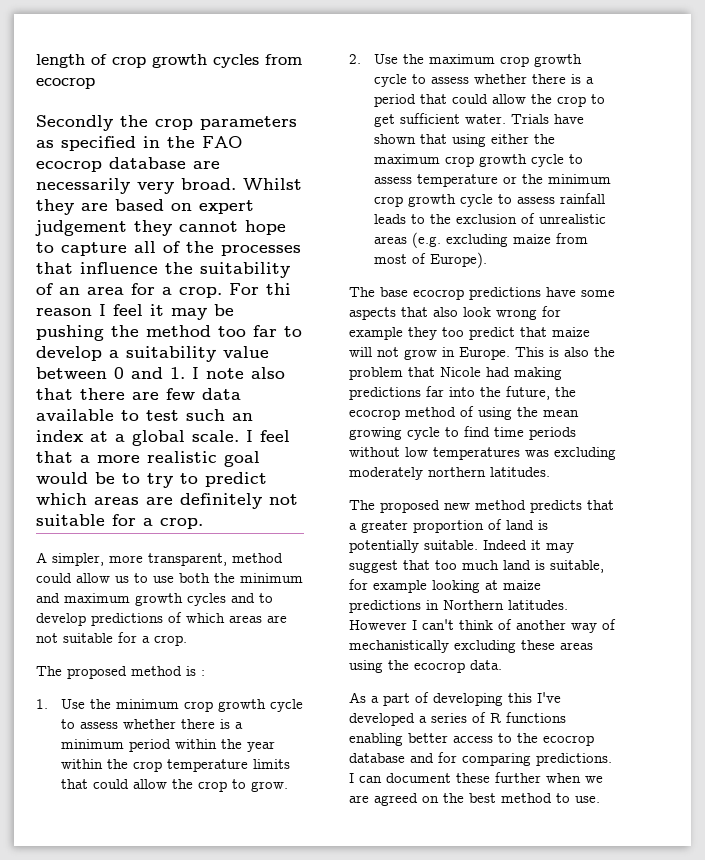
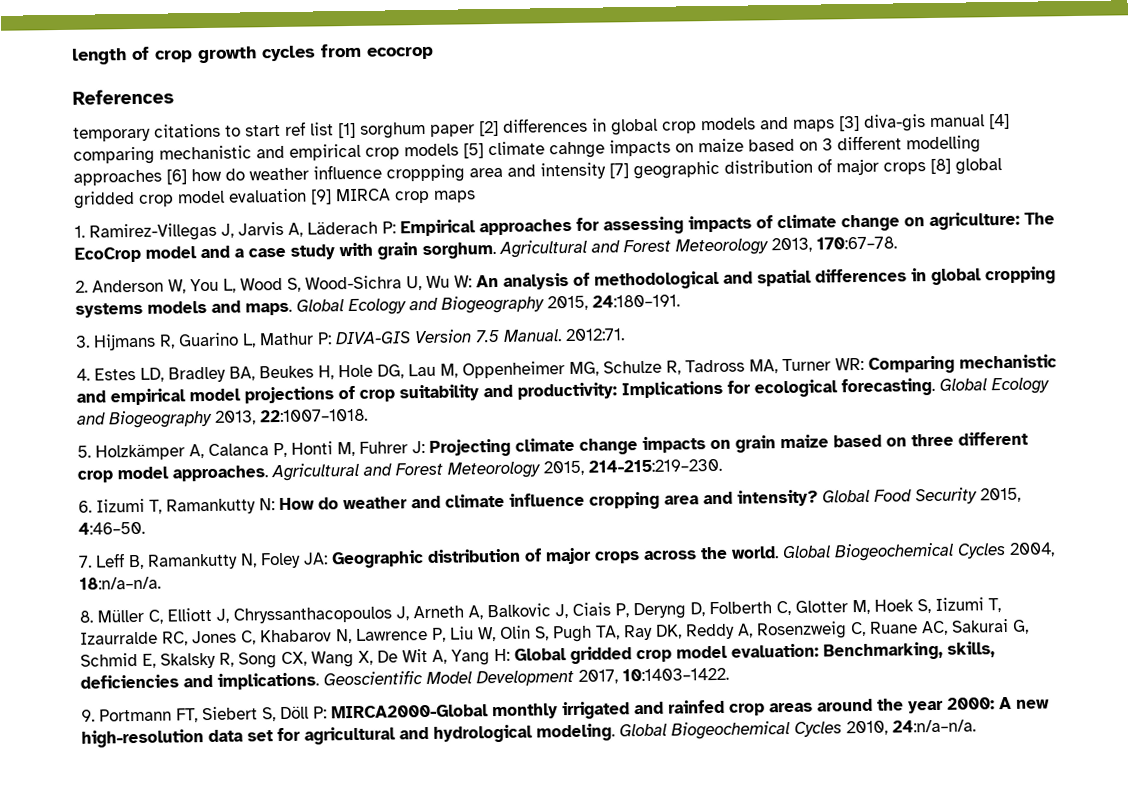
[36,115,297,131] [36,136,243,151] [36,157,220,172] [36,178,302,194] [36,199,254,215] [35,220,286,236] [36,241,301,256] [36,262,290,278] [36,283,291,298] [36,304,234,320] [36,325,302,341] [36,346,269,362] [36,367,285,379] [36,388,241,400] [36,409,253,421] [36,430,290,446] [36,451,260,467] [36,472,267,488] [36,493,298,509] [36,514,203,529] [36,552,283,566] [36,573,303,583] [36,593,273,606] [36,612,287,626] [36,632,187,646] [36,666,205,679] [36,699,304,712] [61,719,244,729] [61,739,276,752] [61,759,291,772] [61,779,289,792] [349,54,583,67] [374,74,595,87] [374,94,606,107] [374,113,585,127] [374,134,556,147] [374,154,584,167] [374,174,612,187] [374,193,606,207] [374,213,607,224] [374,232,589,248] [374,252,488,268] [349,287,615,300] [349,306,561,320] [349,327,590,340] [349,347,615,360] [349,367,562,380] [349,386,576,400] [349,406,579,420] [349,426,576,440] [349,447,616,460] [349,467,550,480] [349,500,614,513] [349,519,548,533] [349,540,574,553] [349,560,604,573] [349,579,541,593] [349,600,568,613] [349,619,616,633] [349,640,593,653] [349,660,502,673] [349,692,561,706] [349,712,566,726] [349,733,594,746] [349,752,612,766] [349,772,603,783] [349,793,600,806] Secondly the crop parameters as specified in the FAO ecocrop database are necessarily very broad. Whilst they are based on expert judgement they cannot hope to capture all of the processes that influence the suitability of an area for a crop. For thi reason I feel it may be pushing the method too far to develop a suitability value between 0 and 1. I note also that there are few data available to test such an index at a global scale. I feel that a more realistic goal would be to try to predict which areas are definitely not suitable for a crop. // A simpler, more transparent, method could allow us to use both the minimum and maximum growth cycles and to develop predictions of which areas are not suitable for a crop. // The proposed method is : // 1. Use the minimum crop growth cycle to assess whether there is a minimum period within the year within the crop temperature limits that could allow the crop to grow. // 2. Use the maximum crop growth cycle to assess whether there is a period that could allow the crop to get sufficient water. Trials have shown that using either the maximum crop growth cycle to assess temperature or the minimum crop growth cycle to assess rainfall leads to the exclusion of unrealistic areas (e.g. excluding maize from most of Europe). // The base ecocrop predictions have some aspects that also look wrong for example they too predict that maize will not grow in Europe. This is also the problem that Nicole had making predictions far into the future, the ecocrop method of using the mean growing cycle to find time periods without low temperatures was excluding moderately northern latitudes. // The proposed new method predicts that a greater proportion of land is potentially suitable. Indeed it may suggest that too much land is suitable, for example looking at maize predictions in Northern latitudes. However I can't think of another way of mechanistically excluding these areas using the ecocrop data. // As a part of developing this I've developed a series of R functions enabling better access to the ecocrop database and for comparing predictions. I can document these further when we are agreed on the best method to use. -> [72,88,174,105] [73,113,1010,142] [73,135,981,165] [73,158,1002,186] [73,188,476,209] [74,211,1055,242] [74,236,897,263] [75,266,1056,294] [75,294,680,318] [75,328,625,351] [76,354,1057,383] [76,377,1050,406] [77,408,368,429] [77,431,1029,461] [77,458,722,483] [78,487,1021,515] [78,521,145,535] [79,542,1055,570] [79,576,161,590] [79,597,1001,624] [80,618,1029,646] [80,641,995,669] [80,667,729,690] [81,696,1050,723] [81,719,976,748] References // temporary citations to start ref list [1] sorghum paper [2] differences in global crop models and maps [3] diva-gis manual [4] comparing mechanistic and empirical crop models [5] climate cahnge impacts on maize based on 3 different modelling approaches [6] how do weather influence croppping area and intensity [7] geographic distribution of major crops [8] global gridded crop model evaluation [9] MIRCA crop maps // 1. Ramirez-Villegas J, Jarvis A, Läderach P: Empirical approaches for assessing impacts of climate change on agriculture: The EcoCrop model and a case study with grain sorghum. Agricultural and Forest Meteorology 2013, 170:67–78. // 2. Anderson W, You L, Wood S, Wood-Sichra U, Wu W: An analysis of methodological and spatial differences in global cropping systems models and maps. Global Ecology and Biogeography 2015, 24:180–191. // 3. Hijmans R, Guarino L, Mathur P: DIVA-GIS Version 7.5 Manual. 2012:71. // 4. Estes LD, Bradley BA, Beukes H, Hole DG, Lau M, Oppenheimer MG, Schulze R, Tadross MA, Turner WR: Comparing mechanistic and empirical model projections of crop suitability and productivity: Implications for ecological forecasting. Global Ecology and Biogeography 2013, 22:1007–1018. // 5. Holzkämper A, Calanca P, Honti M, Fuhrer J: Projecting climate change impacts on grain maize based on three different crop model approaches. Agricultural and Forest Meteorology 2015, 214-215:219–230. // 6. Iizumi T, Ramankutty N: How do weather and climate influence cropping area and intensity? Global Food Security 2015, 4:46–50. // 7. Leff B, Ramankutty N, Foley JA: Geographic distribution of major crops across the world. Global Biogeochemical Cycles 2004, 18:n/a–n/a. // 8. Müller C, Elliott J, Chryssanthacopoulos J, Arneth A, Balkovic J, Ciais P, Deryng D, Folberth C, Glotter M, Hoek S, Iizumi T, Izaurralde RC, Jones C, Khabarov N, Lawrence P, Liu W, Olin S, Pugh TA, Ray DK, Reddy A, Rosenzweig C, Ruane AC, Sakurai G, Schmid E, Skalsky R, Song CX, Wang X, De Wit A, Yang H: Global gridded crop model evaluation: Benchmarking, skills, deficiencies and implications. Geoscientific Model Development 2017, 10:1403–1422. // 9. Portmann FT, Siebert S, Döll P: MIRCA2000-Global monthly irrigated and rainfed crop areas around the year 2000: A new high-resolution data set for agricultural and hydrological modeling. Global Biogeochemical Cycles 2010, 24:n/a–n/a.

